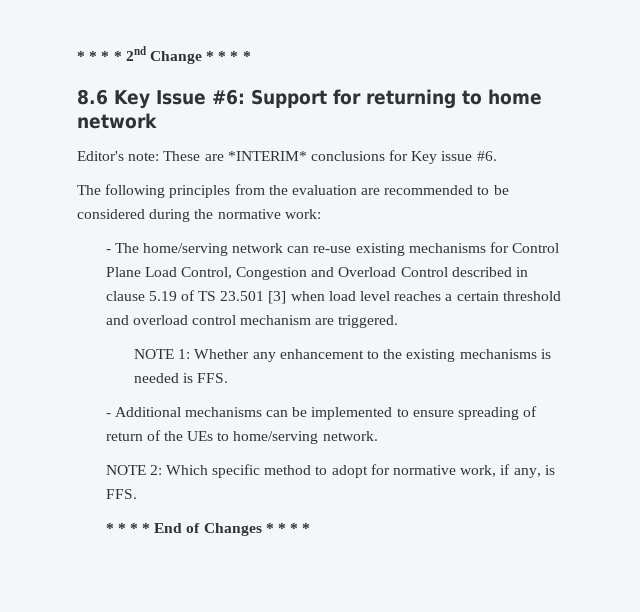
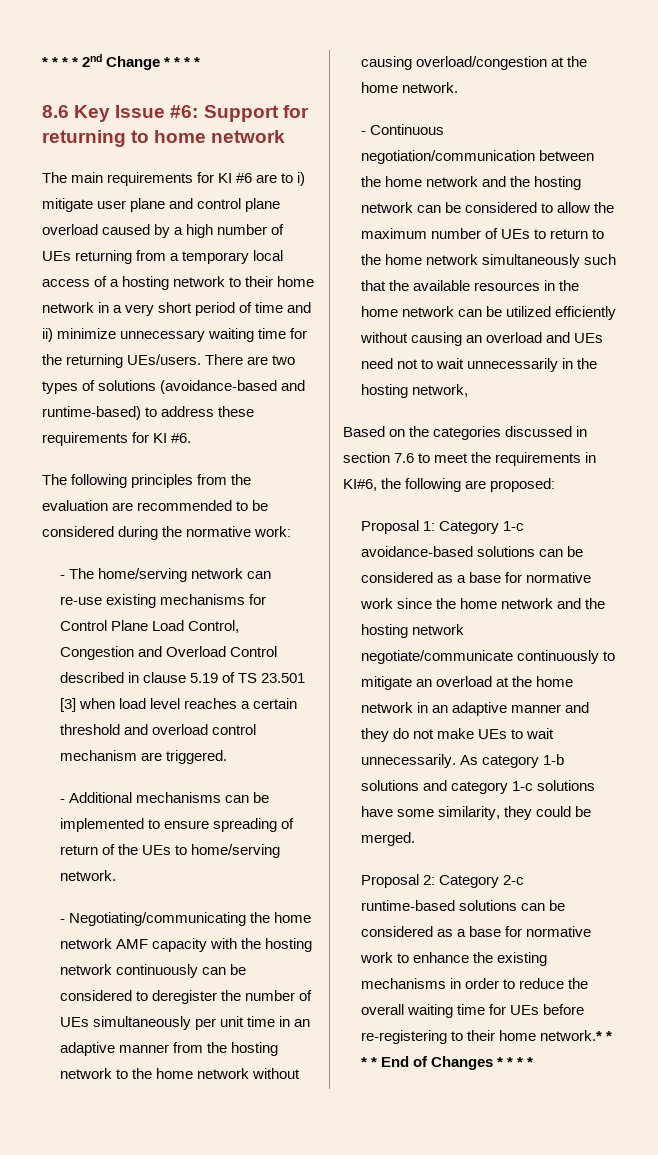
[77,150,473,164] Editor's note: These are *INTERIM* conclusions for Key issue -> [42,172,306,186] [42,198,281,212] [42,224,285,238] [42,250,284,264] [42,276,315,290] [42,302,312,316] [42,328,308,342] [42,354,296,368] [42,380,306,394] [42,406,255,420] [42,432,168,446] The main requirements for KI #6 are to i) mitigate user plane and control plane overload caused by a high number of UEs returning from a temporary local access of a hosting network to their home network in a very short period of time and ii) minimize unnecessary waiting time for the returning UEs/users. There are two types of solutions (avoidance-based and runtime-based) to address these requirements for KI
[134,349,551,362] [134,373,229,383] // NOTE 1: Whether any enhancement to the existing mechanisms is needed is FFS. -> (227, 757) none
[105,464,555,478] [105,489,137,499] [105,523,114,533] NOTE 2: Which specific method to adopt for normative work, if any, is FFS. // * -> [59,912,311,926] [59,938,312,952] [59,964,246,978] [59,990,312,1004] [59,1016,310,1030] [59,1042,278,1056] [59,1068,300,1079] [360,56,587,70] [360,82,458,93] [360,124,444,135] [360,150,594,164] [360,176,581,190] [360,202,614,213] [360,228,604,239] [360,254,616,268] [360,280,579,291] [360,306,616,320] [359,332,603,346] [360,358,597,372] [360,384,468,398] [343,426,588,440] [343,452,597,466] [343,478,556,492] [360,520,524,534] [360,546,583,557] [360,572,591,583] [359,598,605,609] [360,624,464,638] [360,650,615,664] [360,676,573,690] [360,702,589,716] [360,728,554,742] [360,754,564,768] [360,780,595,794] [360,806,591,820] [360,832,415,846] [360,874,524,888] [360,900,565,911] [360,926,591,937] [359,952,547,966] [360,978,588,989] [360,1004,584,1018] [360,1030,602,1044] - Negotiating/communicating the home network AMF capacity with the hosting network continuously can be considered to deregister the number of UEs simultaneously per unit time in an adaptive manner from the hosting network to the home network without causing overload/congestion at the home network. // - Continuous negotiation/communication between the home network and the hosting network can be considered to allow the maximum number of UEs to return to the home network simultaneously such that the available resources in the home network can be utilized efficiently without causing an overload and UEs need not to wait unnecessarily in the hosting network, // Based on the categories discussed in section 7.6 to meet the requirements in KI#6, the following are proposed: // Proposal 1: Category 1-c avoidance-based solutions can be considered as a base for normative work since the home network and the hosting network negotiate/communicate continuously to mitigate an overload at the home network in an adaptive manner and they do not make UEs to wait unnecessarily. As category 1-b solutions and category 1-c solutions have some similarity, they could be merged. // Proposal 2: Category 2-c runtime-based solutions can be considered as a base for normative work to enhance the existing mechanisms in order to reduce the overall waiting time for UEs before re-registering to their home network.*

